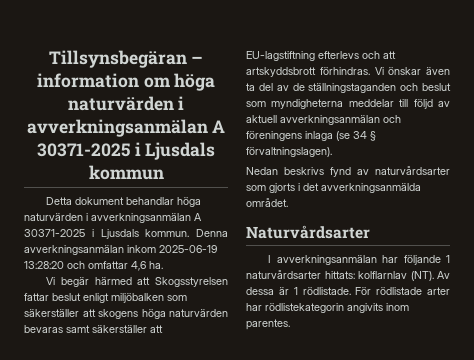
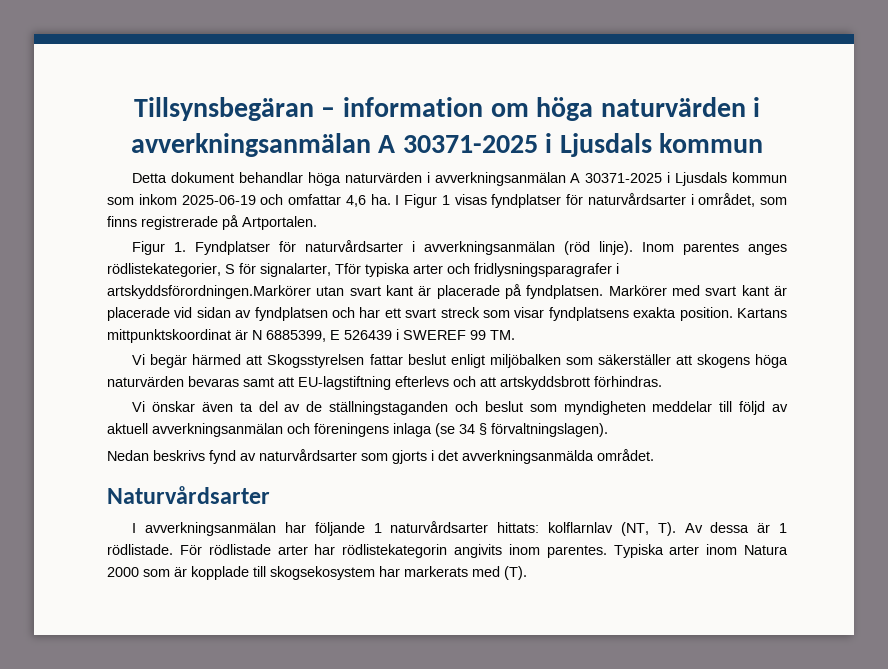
[145,229,228,237] [24,245,124,255] kommun. Denna avverkningsanmälan -> [731,172,787,183] [107,197,134,205] kommun som
[24,261,64,269] 13:28:20 -> (256, 200) none
(163, 265) none -> [395,193,787,208] [107,215,317,230] [132,240,787,255] [107,263,619,277] [107,284,787,299] [107,307,787,321] [107,329,515,343] I Figur 1 visas fyndplatser för naturvårdsarter i området, som finns registrerade på Artportalen. // Figur 1. Fyndplatser för naturvårdsarter i avverkningsanmälan (röd linje). Inom parentes anges rödlistekategorier, S för signalarter, Tför typiska arter och fridlysningsparagrafer i artskyddsförordningen.Markörer utan svart kant är placerade på fyndplatsen. Markörer med svart kant är placerade vid sidan av fyndplatsen och har ett svart streck som visar fyndplatsens exakta position. Kartans mittpunktskoordinat är N 6885399, E 526439 i SWEREF 99 TM.
[92,325,147,333] säkerställer -> (274, 382) none
(370, 71) none -> (662, 381) //
[271,99,344,109] myndigheterna -> [563,401,646,415] myndigheten
[410,271,434,281] (NT). -> [620,522,676,536] (NT, T).
(290, 324) none -> [613,544,789,558] [107,566,527,580] Typiska arter inom Natura 2000 som är kopplade till skogsekosystem har markerats med (T).

